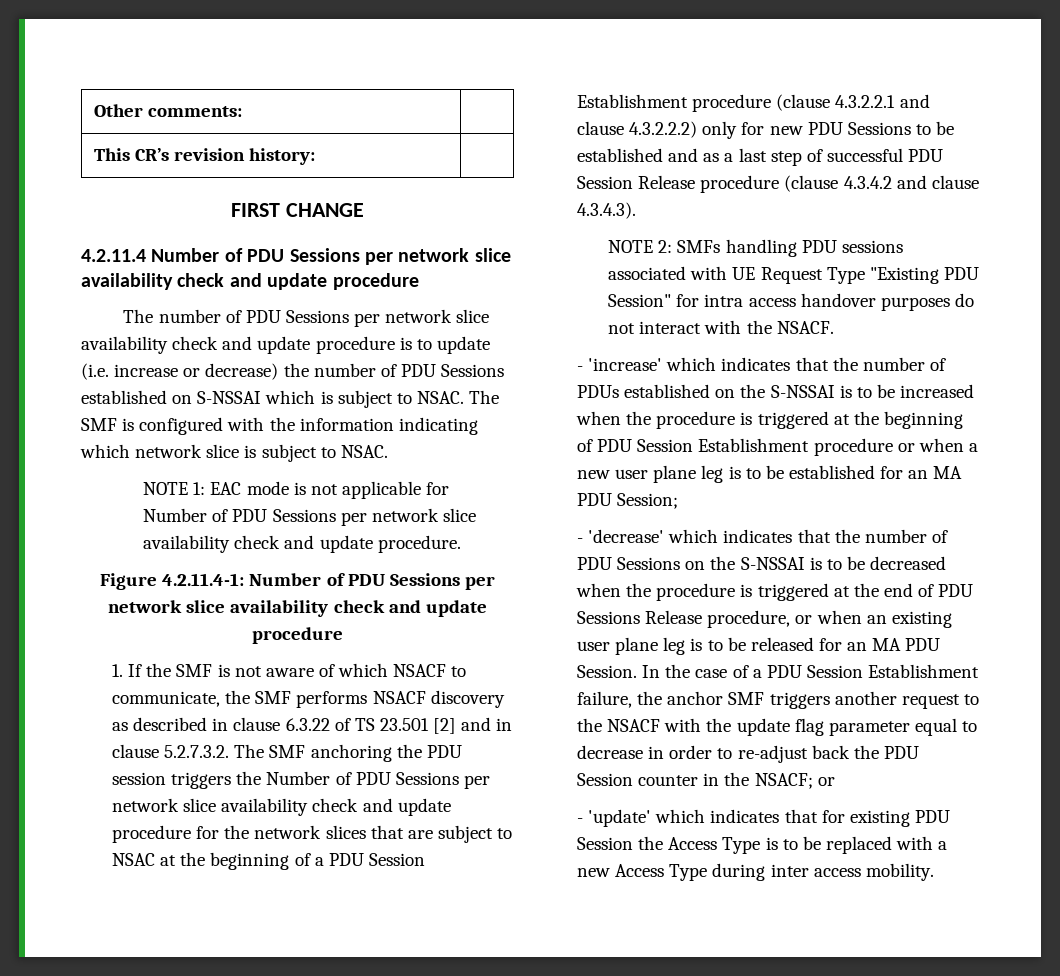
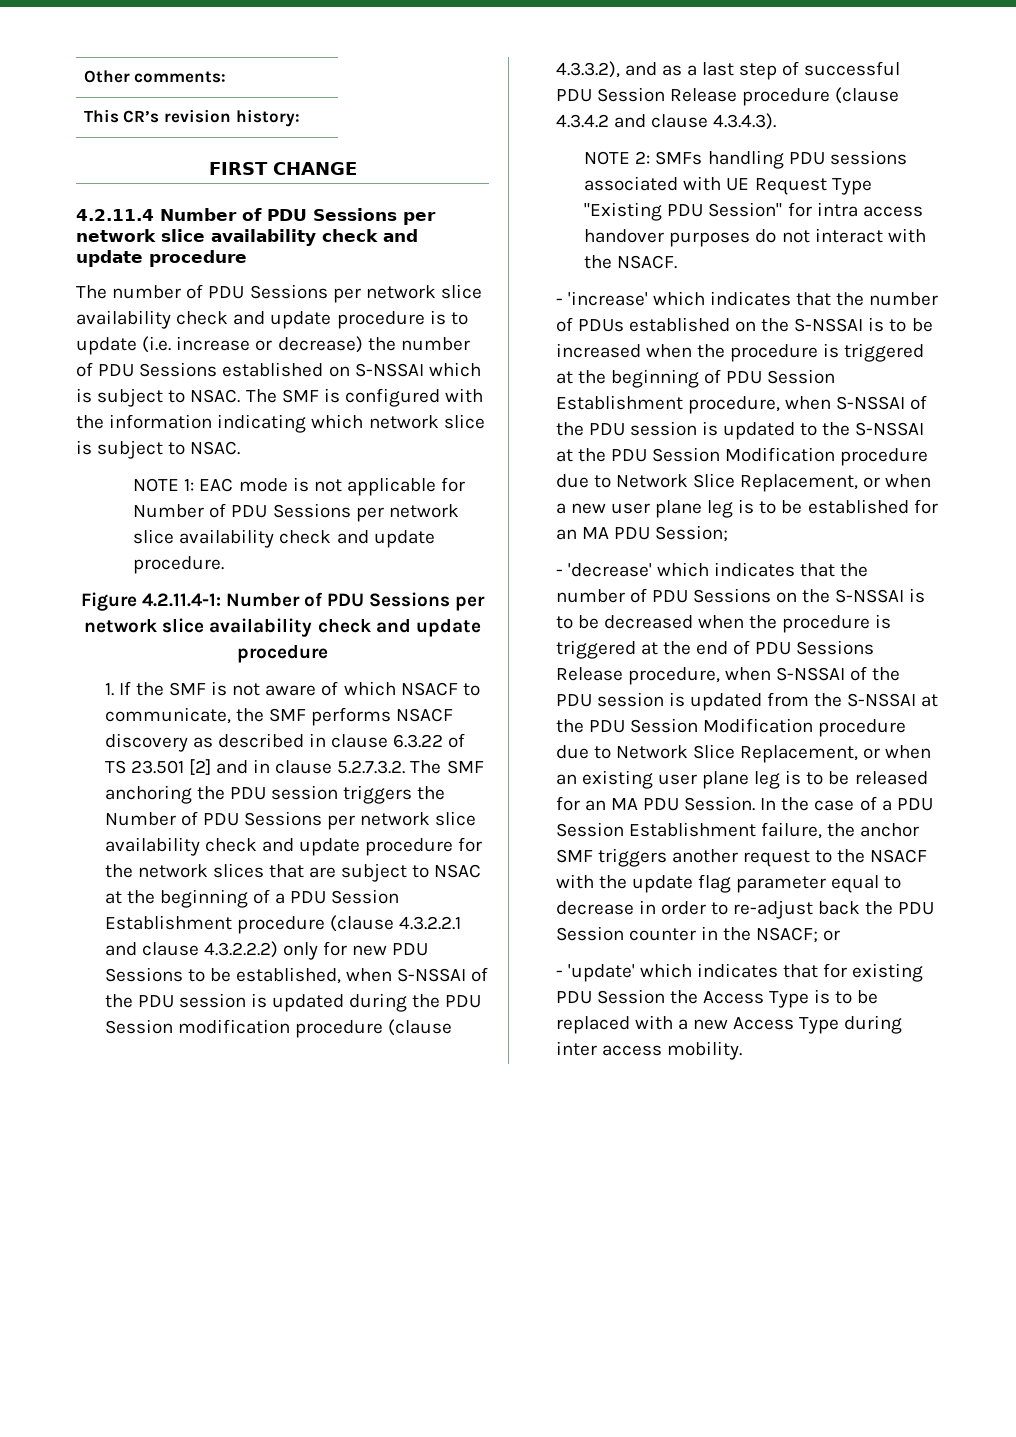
[577,148,664,162] established -> [235,967,489,984] [104,993,482,1012] [104,1019,452,1038] [555,61,620,78] established, when S-NSSAI of the PDU session is updated during the PDU Session modification procedure (clause 4.3.3.2),
[813,438,893,456] procedure -> [687,395,928,414] [555,421,925,440] [555,447,929,466] [555,473,859,492] procedure, when S-NSSAI of the PDU session is updated to the S-NSSAI at the PDU Session Modification procedure due to Network Slice Replacement,
(791, 619) none -> [724,666,901,681] [555,692,939,711] [555,718,907,737] [555,744,859,763] when S-NSSAI of the PDU session is updated from the S-NSSAI at the PDU Session Modification procedure due to Network Slice Replacement,

